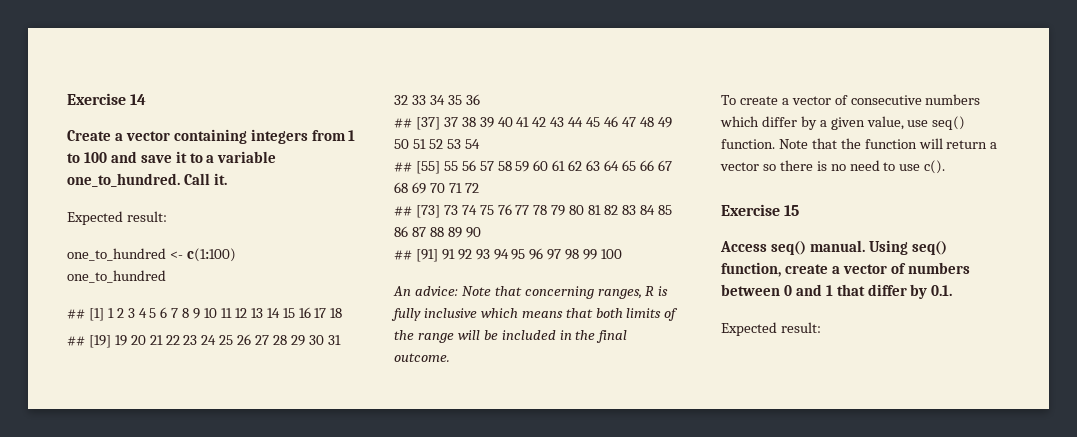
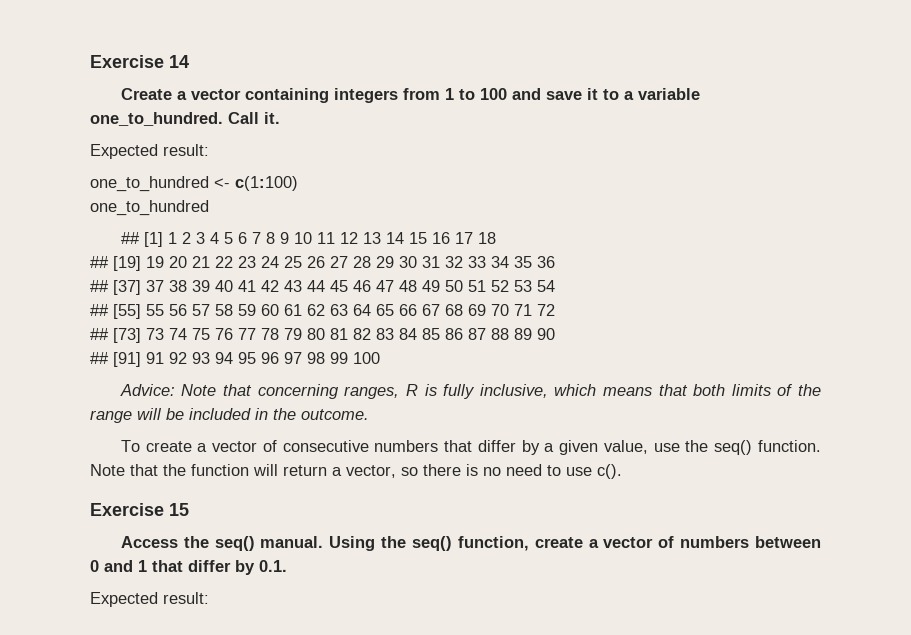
[393,286,458,296] An advice: -> [119,384,175,396] Advice:
[423,308,477,318] inclusive -> [479,384,548,398] inclusive,
[596,330,628,343] final -> (296, 414) none
[720,116,759,127] which -> [444,440,473,452] that
(929, 123) none -> [685,440,709,452] the
[720,162,759,171] vector -> [346,465,396,478] vector,
(767, 246) none -> [183,536,209,548] the
(908, 247) none -> [381,536,407,548] the

